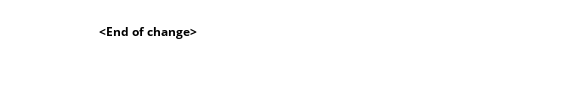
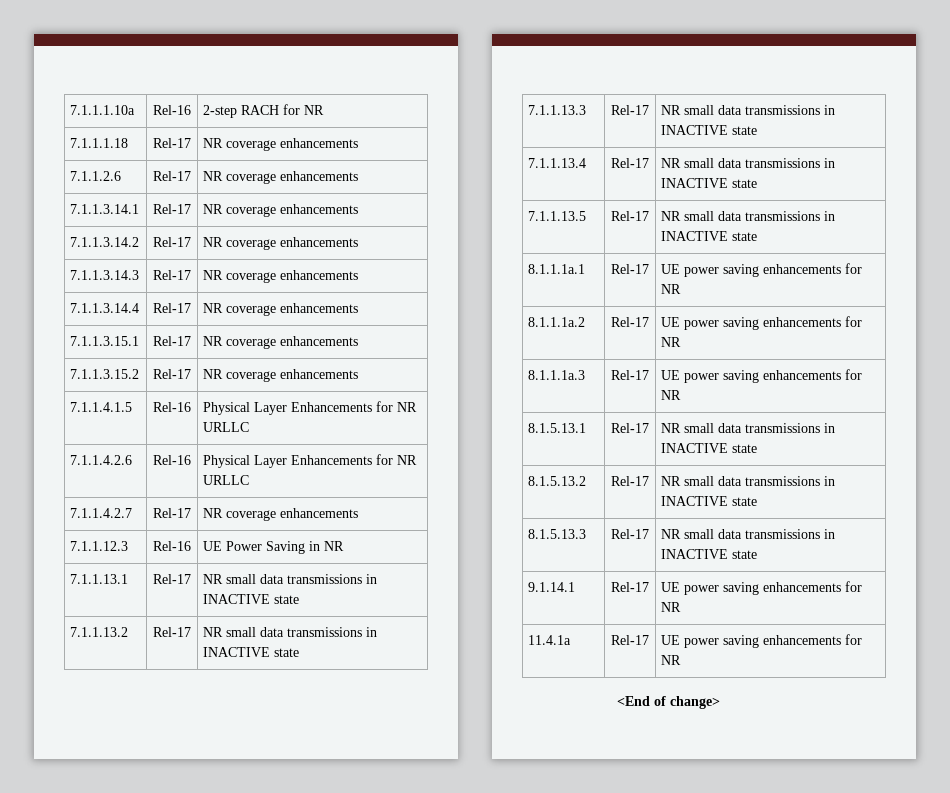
(99, 31) none -> [70,105,136,115] [153,105,191,115] [203,104,325,118] [70,138,129,148] [153,138,191,148] [203,138,359,151] [70,171,122,181] [153,171,191,181] [203,171,359,184] [70,204,140,214] [153,204,191,214] [203,204,359,217] [70,237,140,247] [153,237,191,247] [203,237,359,250] [70,270,140,280] [153,270,191,280] [203,270,359,283] [70,303,140,313] [153,303,191,313] [203,303,359,316] [70,336,140,346] [153,336,191,346] [203,336,359,349] [70,369,140,379] [153,369,191,379] [203,369,359,382] [70,402,133,412] [153,402,191,412] [203,401,418,415] [203,422,250,432] [70,455,133,465] [153,455,191,465] [203,454,418,468] [203,475,250,485] [70,508,133,518] [153,508,191,518] [203,508,359,521] [70,541,129,551] [153,541,191,551] [203,541,345,554] [70,574,129,584] [153,574,191,584] [203,574,378,584] [203,594,300,604] [70,627,129,637] [153,627,191,637] [203,627,378,637] [203,647,300,657] [528,105,587,115] [611,105,649,115] [661,105,836,115] [661,125,758,135] [528,158,587,168] [611,158,649,168] [661,158,836,168] [661,178,758,188] [528,211,587,221] [611,211,649,221] [661,211,836,221] [661,231,758,241] [528,264,586,274] [611,264,649,274] [661,263,863,277] [661,284,682,294] [528,317,586,327] [611,317,649,327] [661,316,863,330] [661,337,682,347] [528,370,586,380] [611,370,649,380] [661,369,863,383] [661,390,682,400] [528,423,587,433] [611,423,649,433] [661,423,836,433] [661,443,758,453] [528,476,587,486] [611,476,649,486] [661,476,836,486] [661,496,758,506] [528,529,587,539] [611,529,649,539] [661,529,836,539] [661,549,758,559] [528,582,576,592] [611,582,649,592] [661,581,863,595] [661,602,682,612] [528,635,572,645] [611,635,649,645] [661,634,863,648] [661,655,682,665] 7.1.1.1.10a | Rel-16 | 2-step RACH for NR // 7.1.1.1.18 | Rel-17 | NR coverage enhancements // 7.1.1.2.6 | Rel-17 | NR coverage enhancements // 7.1.1.3.14.1 | Rel-17 | NR coverage enhancements // 7.1.1.3.14.2 | Rel-17 | NR coverage enhancements // 7.1.1.3.14.3 | Rel-17 | NR coverage enhancements // 7.1.1.3.14.4 | Rel-17 | NR coverage enhancements // 7.1.1.3.15.1 | Rel-17 | NR coverage enhancements // 7.1.1.3.15.2 | Rel-17 | NR coverage enhancements // 7.1.1.4.1.5 | Rel-16 | Physical Layer Enhancements for NR URLLC // 7.1.1.4.2.6 | Rel-16 | Physical Layer Enhancements for NR URLLC // 7.1.1.4.2.7 | Rel-17 | NR coverage enhancements // 7.1.1.12.3 | Rel-16 | UE Power Saving in NR // 7.1.1.13.1 | Rel-17 | NR small data transmissions in INACTIVE state // 7.1.1.13.2 | Rel-17 | NR small data transmissions in INACTIVE state // 7.1.1.13.3 | Rel-17 | NR small data transmissions in INACTIVE state // 7.1.1.13.4 | Rel-17 | NR small data transmissions in INACTIVE state // 7.1.1.13.5 | Rel-17 | NR small data transmissions in INACTIVE state // 8.1.1.1a.1 | Rel-17 | UE power saving enhancements for NR // 8.1.1.1a.2 | Rel-17 | UE power saving enhancements for NR // 8.1.1.1a.3 | Rel-17 | UE power saving enhancements for NR // 8.1.5.13.1 | Rel-17 | NR small data transmissions in INACTIVE state // 8.1.5.13.2 | Rel-17 | NR small data transmissions in INACTIVE state // 8.1.5.13.3 | Rel-17 | NR small data transmissions in INACTIVE state // 9.1.14.1 | Rel-17 | UE power saving enhancements for NR // 11.4.1a | Rel-17 | UE power saving enhancements for NR //

